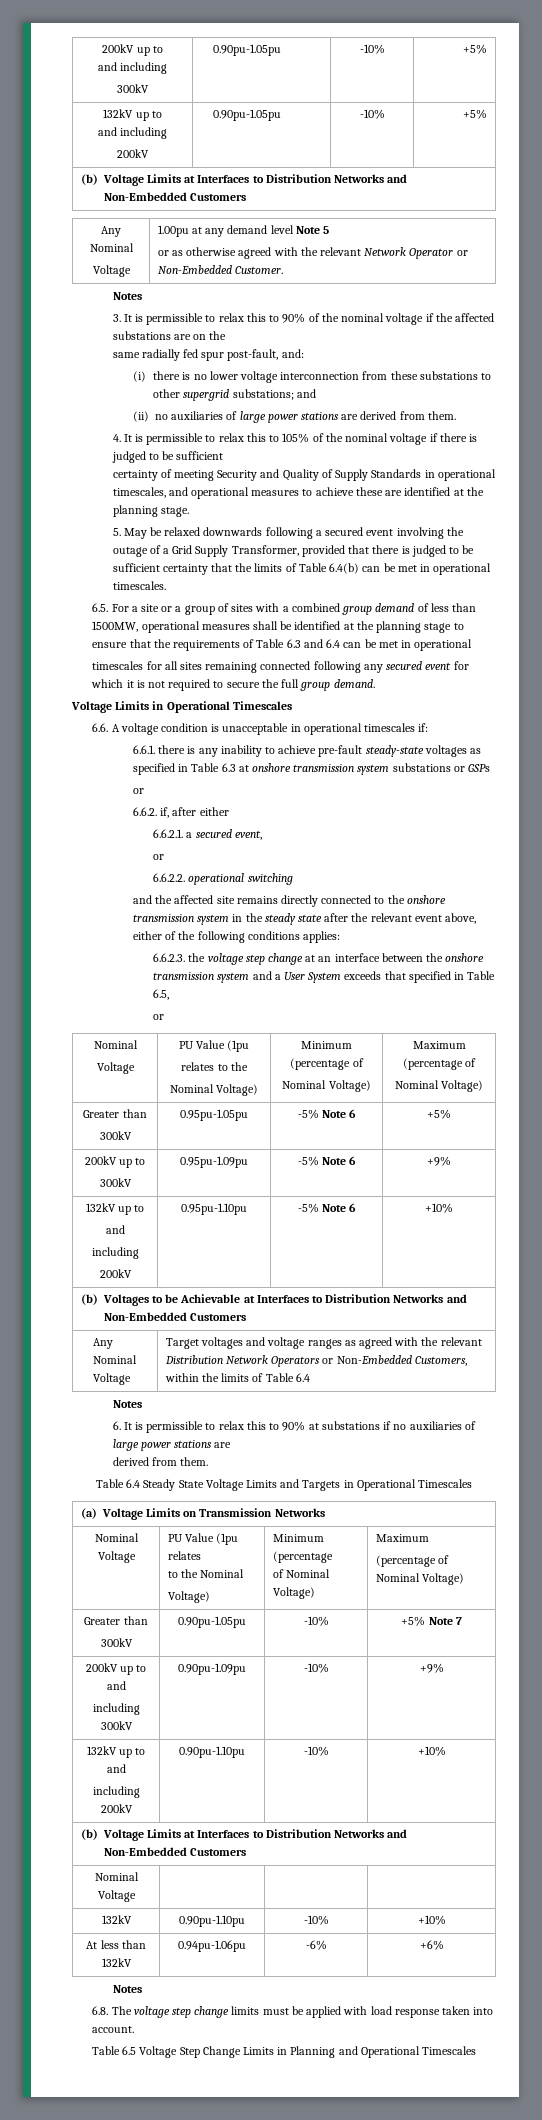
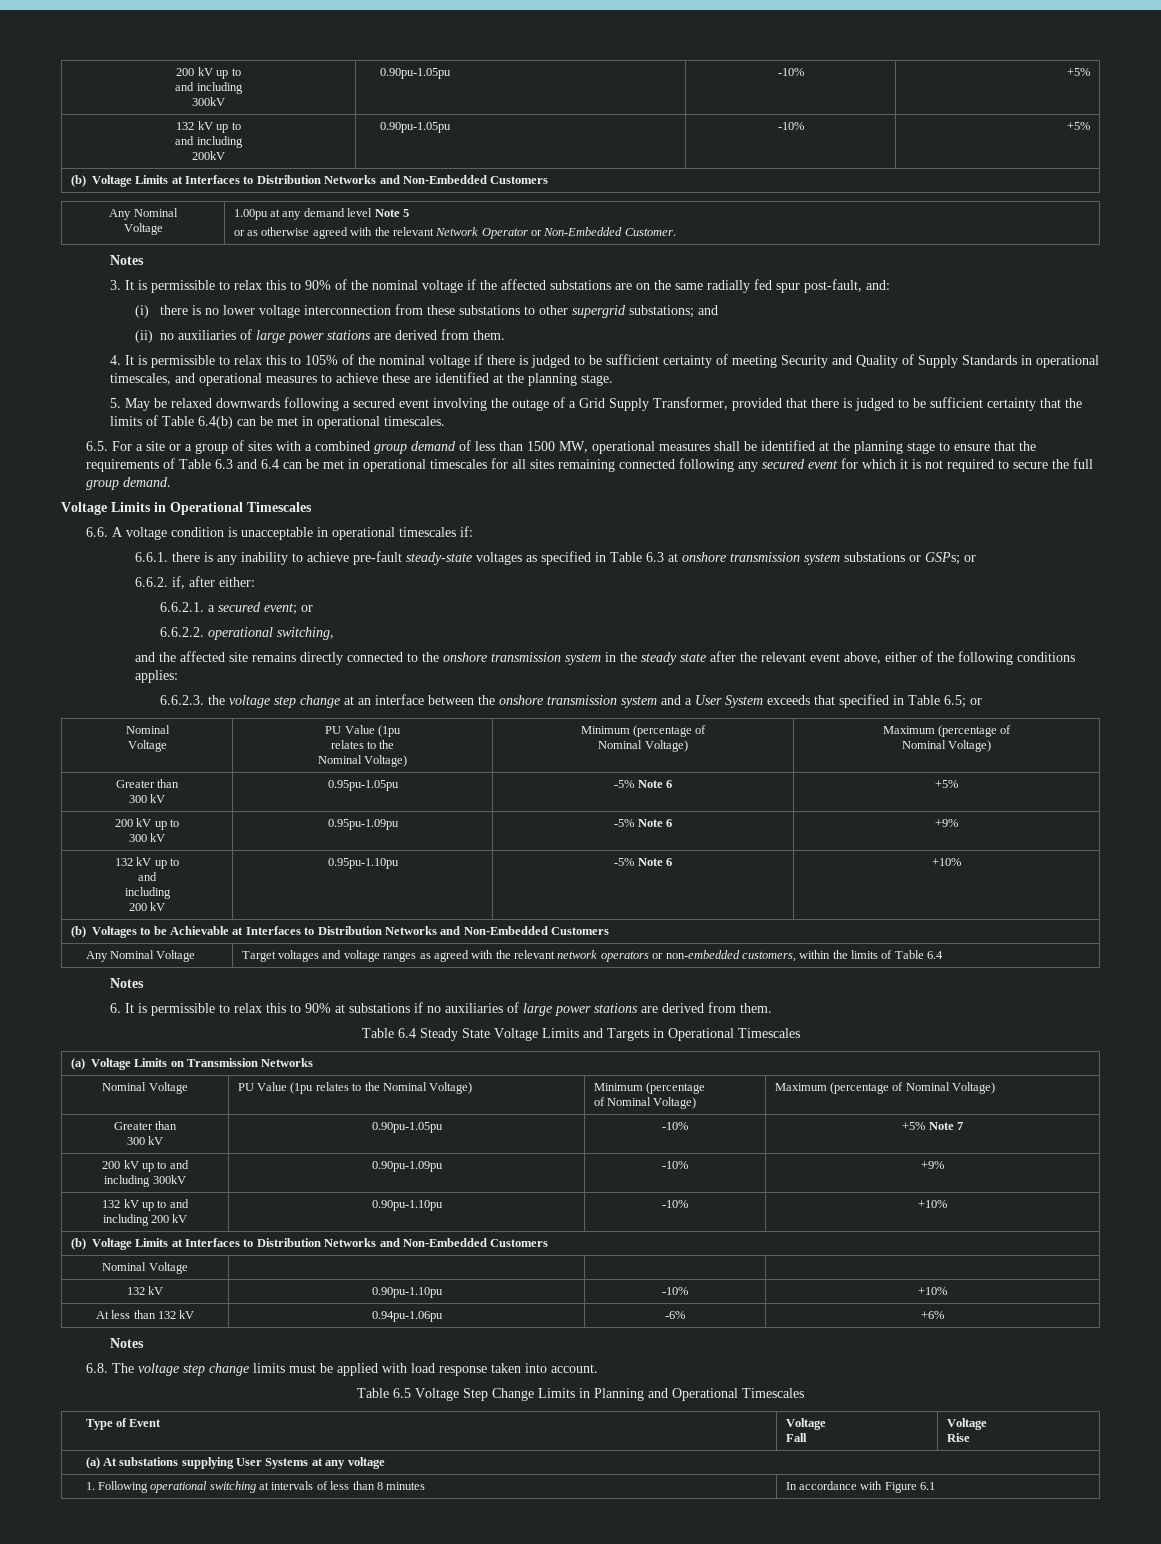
[102,44,135,53] 200kV -> [176,67,213,76] 200 kV
[103,109,134,118] 132kV -> [176,121,213,130] 132 kV
(227, 335) // -> (672, 285) none
(224, 455) // -> (660, 359) none
[92,621,139,632] 1500MW, -> [526,441,588,453] 1500 MW,
(473, 645) // -> (426, 465) none
[468,764,491,772] GSPs // -> [925,552,961,565] GSPs;
[199,807,229,816] either -> [219,577,256,587] either:
[234,830,262,840] event, // -> [263,603,297,615] event;
[247,873,293,885] switching -> [276,627,334,640] switching,
[153,989,170,1000] 6.5, // -> [943,695,966,708] 6.5;
[99,1131,132,1140] 300kV -> [128,794,166,803] 300 kV
[84,1156,146,1168] [99,1178,132,1187] 200kV up to // 300kV -> [114,818,180,830] [128,833,166,842] 200 kV up to // 300 kV
[85,1203,116,1212] 132kV -> [114,857,152,866] 132 kV
[99,1269,132,1278] 200kV -> [128,902,166,911] 200 kV
[164,1355,467,1367] Distribution Network Operators or Non-Embedded Customers, -> [557,950,796,962] network operators or non-embedded customers,
(232, 1445) // -> (659, 1009) none
(201, 1555) // -> (349, 1086) none
(245, 1573) // -> (427, 1086) none
(429, 1538) // -> (827, 1087) none
[100,1638,133,1647] 300kV -> [126,1136,164,1145] 300 kV
[85,1663,118,1672] 200kV -> [102,1160,139,1169] 200 kV
[86,1746,146,1758] [106,1764,126,1773] [92,1786,140,1798] [100,1804,133,1813] 132kV up to and // including 200kV -> [102,1199,189,1211] [102,1214,188,1226] 132 kV up to and // including 200 kV
[101,1915,132,1924] 132kV -> [126,1286,164,1295] 132 kV
[101,1958,132,1967] 132kV -> [157,1310,195,1319] 132 kV
(477, 2050) none -> [85,1418,162,1430] [785,1418,826,1430] [785,1433,807,1442] [946,1418,987,1430] [946,1433,970,1442] [85,1457,385,1469] [85,1481,426,1493] [785,1481,936,1493] // Type of Event | Voltage // Fall | Voltage // Rise // (a) At substations supplying User Systems at any voltage // 1. Following operational switching at intervals of less than 8 minutes | In accordance with Figure 6.1

